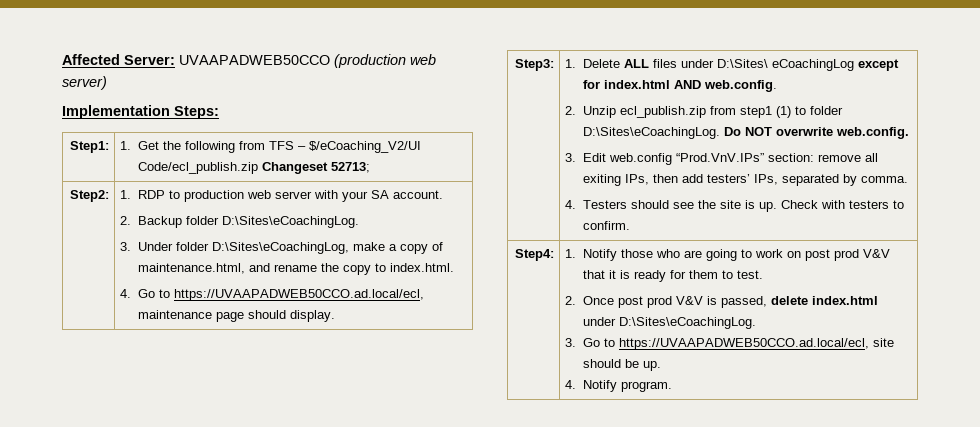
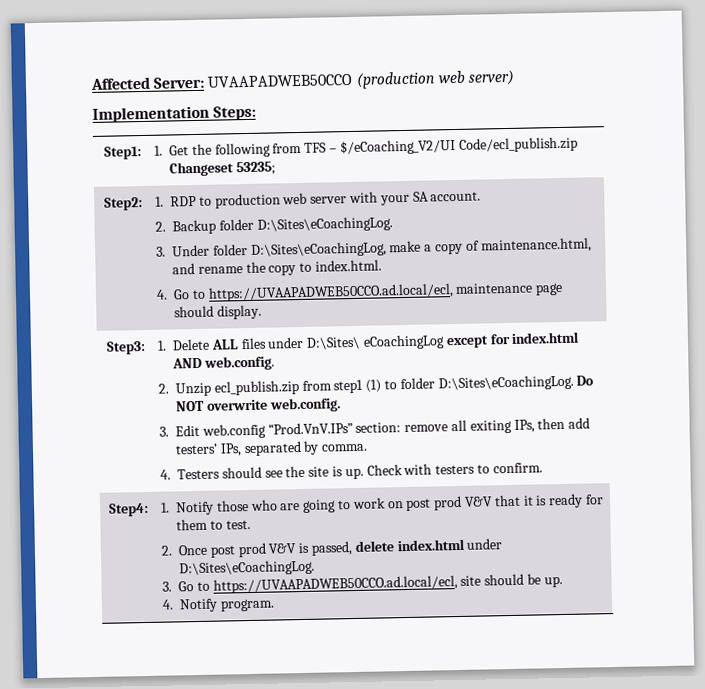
[330,162,370,173] 52713; -> [235,161,276,176] 53235;

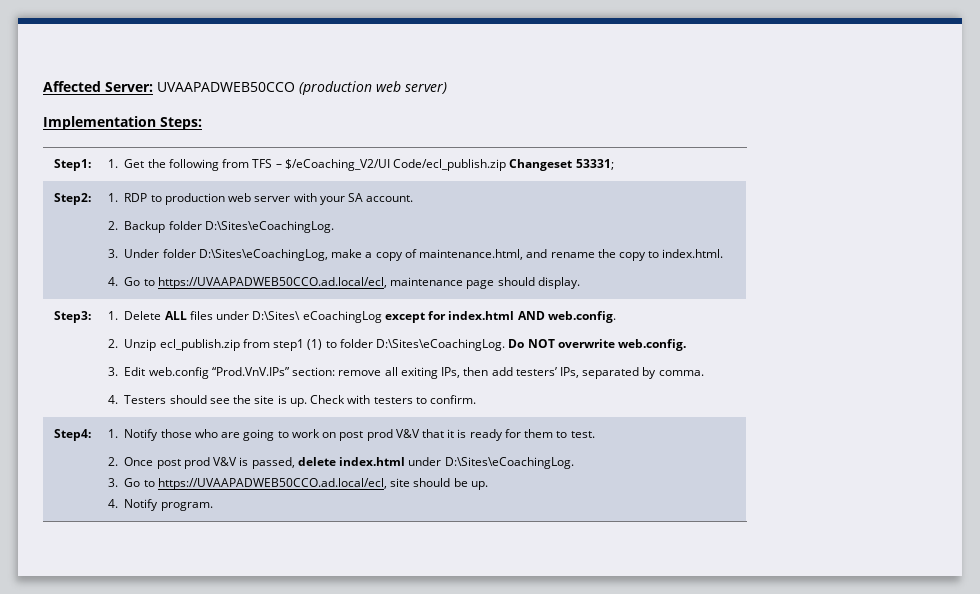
[235,161,276,176] 53235; -> [575,159,614,170] 53331;

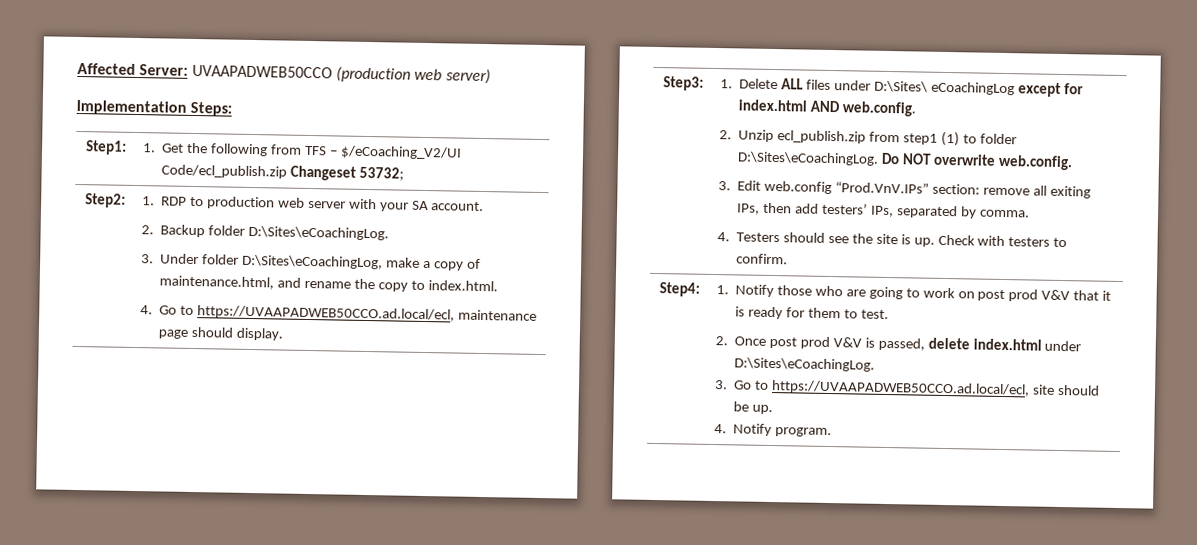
[575,159,614,170] 53331; -> [358,166,404,181] 53732;

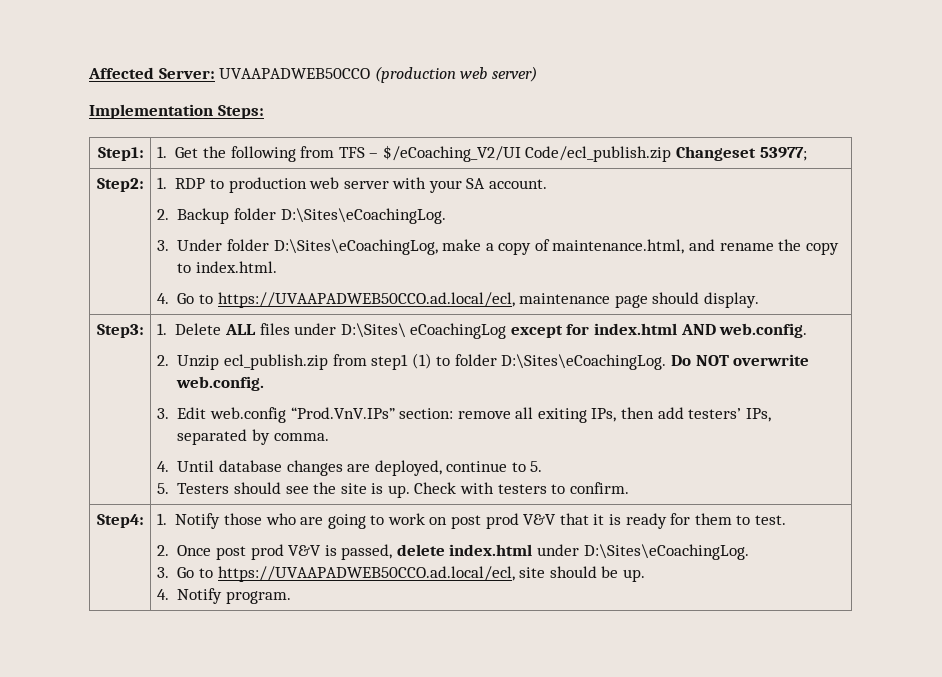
[358,166,404,181] 53732; -> [759,147,807,161] 53977;
(730, 237) none -> [177,460,543,476] [156,483,169,494] Until database changes are deployed, continue to 5. // 5.

